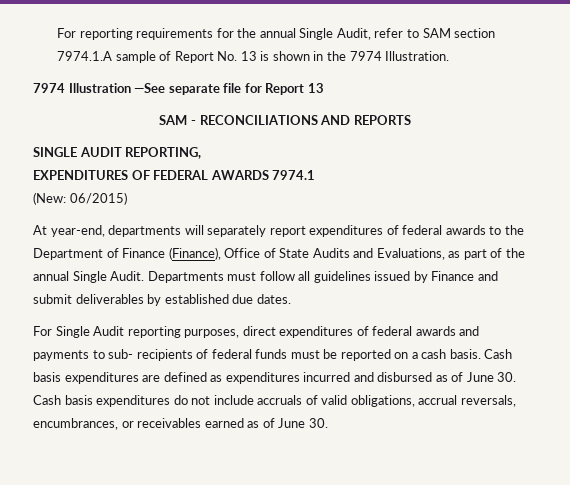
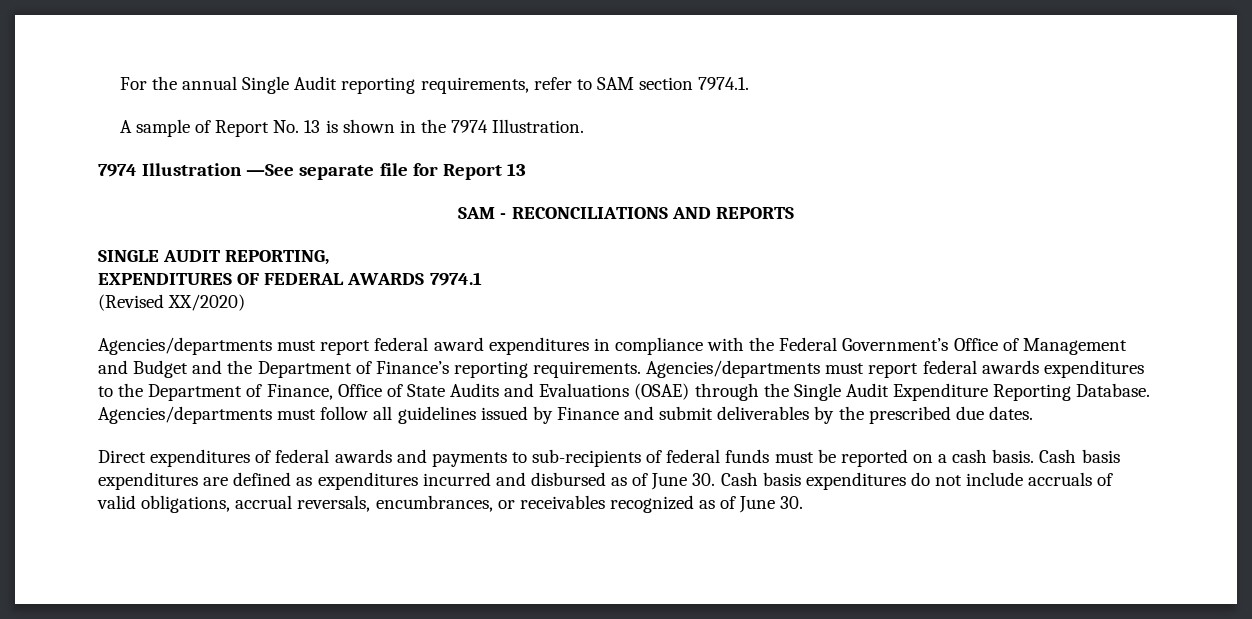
[57,28,371,40] For reporting requirements for the annual Single Audit, -> [119,76,529,94] For the annual Single Audit reporting requirements,
[57,51,113,61] 7974.1.A -> [698,77,750,90] [119,120,132,133] 7974.1. // A
[33,192,127,205] [33,225,486,237] (New: 06/2015) // At year-end, departments will separately report expenditures of federal awards -> [98,294,246,311] [98,337,1127,355] [98,360,1144,378] (Revised XX/2020) // Agencies/departments must report federal award expenditures in compliance with the Federal Government’s Office of Management and Budget and the Department of Finance’s reporting requirements. Agencies/departments must report federal awards expenditures
[122,247,221,260] Finance (Finance), -> [266,384,333,400] Finance,
[376,248,525,260] [33,271,224,283] Evaluations, as part of the annual Single Audit. Departments -> [539,383,1151,401] [98,406,272,424] Evaluations (OSAE) through the Single Audit Expenditure Reporting Database. Agencies/departments
[164,294,229,304] established -> [838,406,951,424] the prescribed
[33,326,276,338] For Single Audit reporting purposes, direct -> [98,450,146,463] Direct
[108,349,193,361] sub- recipients -> [532,449,642,467] sub-recipients
[204,418,244,428] earned -> [609,495,694,513] recognized

